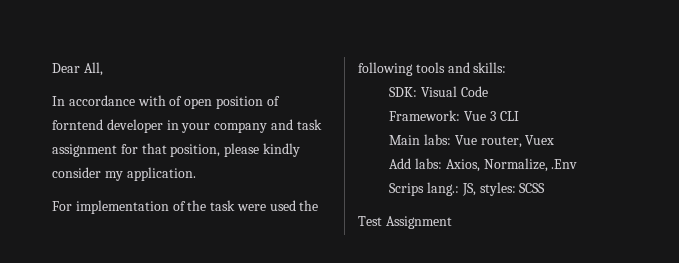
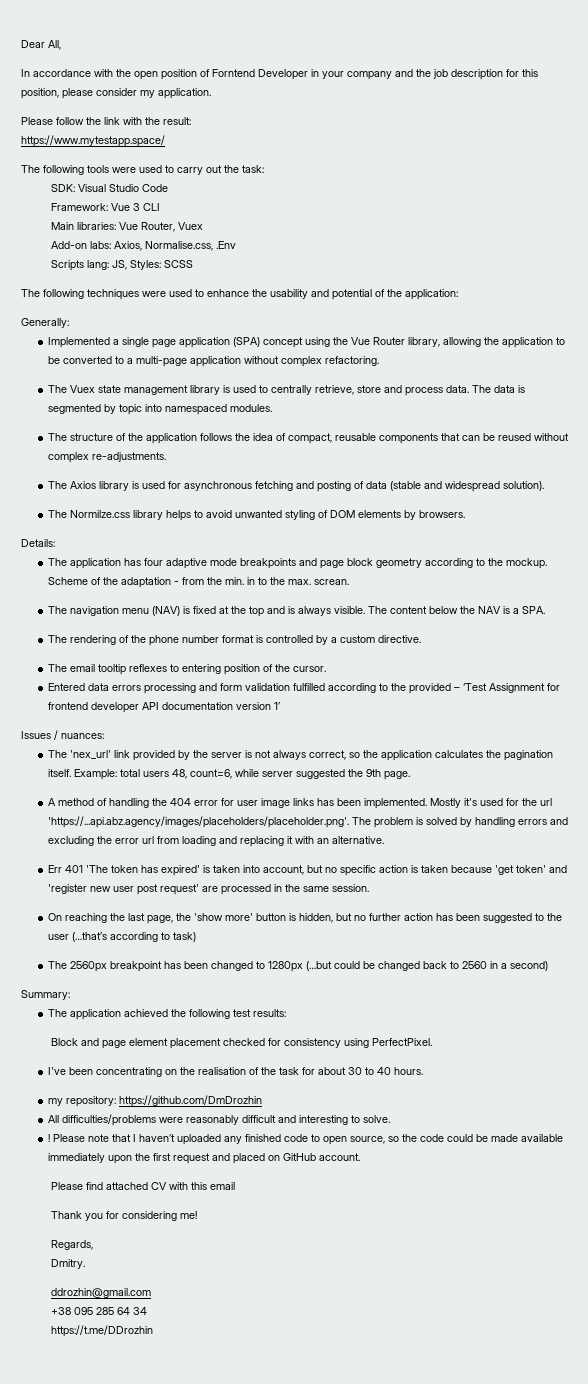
[169,96,183,106] of -> [116,69,131,77] the
[52,119,163,133] forntend developer -> [212,69,308,80] Forntend Developer
[296,119,322,130] [52,143,167,157] task assignment for that -> [416,69,538,80] the job description for this
[262,143,300,157] kindly -> (93, 93) none
[52,200,319,214] [358,62,507,76] For implementation of the task were used the following tools and skills: -> [21,117,191,125] [21,135,165,147] [21,165,264,175] Please follow the link with the result: // https://www.mytestapp.space/ // The following tools were used to carry out the task:
(457, 91) none -> [108,184,139,192] Studio
[423,134,522,148] labs: Vue router, -> [76,222,175,232] libraries: Vue Router,
[389,158,412,169] Add -> [50,241,87,249] Add-on
[483,158,548,172] Normalize, -> [144,241,213,251] Normalise.css,
[389,182,546,196] [358,216,452,229] Scrips lang.: JS, styles: SCSS // Test Assignment -> [50,260,193,271] [21,289,458,300] [21,318,69,328] [48,337,566,348] [48,356,380,367] [48,385,526,396] [48,404,273,415] [48,433,570,444] [48,452,167,463] [48,481,545,492] [48,510,466,521] [21,539,55,547] [48,558,548,569] [48,577,350,588] [48,606,546,617] [48,635,422,646] [48,664,327,675] [48,683,561,694] [48,702,281,713] [21,730,104,740] [48,750,554,761] [48,769,411,780] [48,798,553,809] [48,816,569,828] [48,836,385,847] [48,865,568,876] [48,884,370,895] [48,913,563,924] [48,932,197,942] [48,961,549,972] [21,990,70,1000] [48,1009,287,1020] [50,1038,432,1049] [48,1067,424,1077] [48,1095,263,1107] [48,1114,391,1126] [48,1134,564,1145] [48,1153,361,1164] [50,1182,235,1190] [50,1211,197,1221] [50,1240,93,1250] [50,1259,85,1269] [50,1288,151,1298] [50,1307,147,1315] [50,1325,153,1337] Scripts lang: JS, Styles: SCSS // The following techniques were used to enhance the usability and potential of the application: // Generally: // Implemented a single page application (SPA) concept using the Vue Router library, allowing the application to be converted to a multi-page application without complex refactoring. // The Vuex state management library is used to centrally retrieve, store and process data. The data is segmented by topic into namespaced modules. // The structure of the application follows the idea of compact, reusable components that can be reused without complex re-adjustments. // The Axios library is used for asynchronous fetching and posting of data (stable and widespread solution). // The Normilze.css library helps to avoid unwanted styling of DOM elements by browsers. // Details: // The application has four adaptive mode breakpoints and page block geometry according to the mockup. Scheme of the adaptation - from the min. in to the max. screan. // The navigation menu (NAV) is fixed at the top and is always visible. The content below the NAV is a SPA. // The rendering of the phone number format is controlled by a custom directive. // The email tooltip reflexes to entering position of the cursor. // Entered data errors processing and form validation fulfilled according to the provided – ‘Test Assignment for frontend developer API documentation version 1’ // Issues / nuances: // The 'nex_url' link provided by the server is not always correct, so the application calculates the pagination itself. Example: total users 48, count=6, while server suggested the 9th page. // A method of handling the 404 error for user image links has been implemented. Mostly it's used for the url 'https://...api.abz.agency/images/placeholders/placeholder.png'. The problem is solved by handling errors and excluding the error url from loading and replacing it with an alternative. // Err 401 'The token has expired' is taken into account, but no specific action is taken because 'get token' and 'register new user post request' are processed in the same session. // On reaching the last page, the 'show more' button is hidden, but no further action has been suggested to the user (…that’s according to task) // The 2560px breakpoint has been changed to 1280px (…but could be changed back to 2560 in a second) // Summary: // The application achieved the following test results: // Block and page element placement checked for consistency using PerfectPixel. // I've been concentrating on the realisation of the task for about 30 to 40 hours. // my repository: https://github.com/DmDrozhin // All difficulties/problems were reasonably difficult and interesting to solve. // ! Please note that I haven’t uploaded any finished code to open source, so the code could be made available immediately upon the first request and placed on GitHub account. // Please find attached CV with this email // Thank you for considering me! // Regards, // Dmitry. // ddrozhin@gmail.com // +38 095 285 64 34 // https://t.me/DDrozhin

